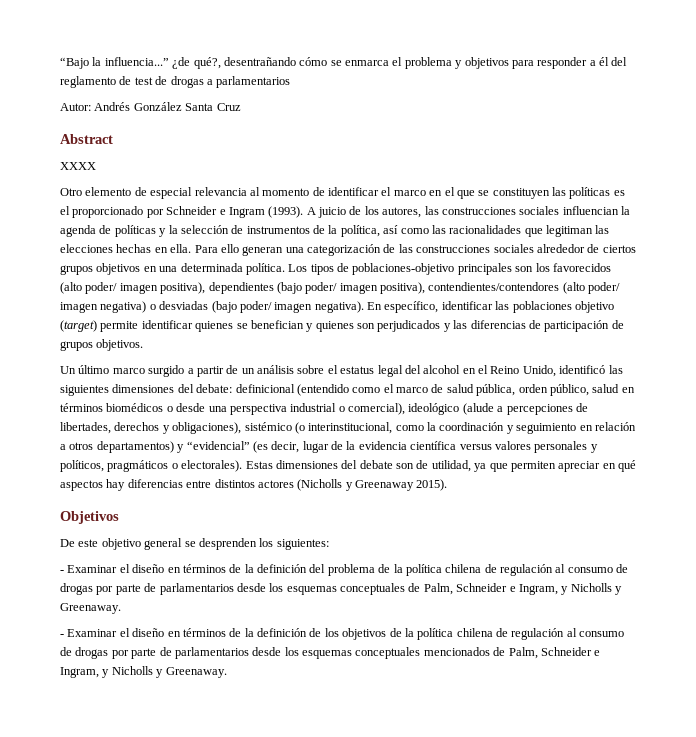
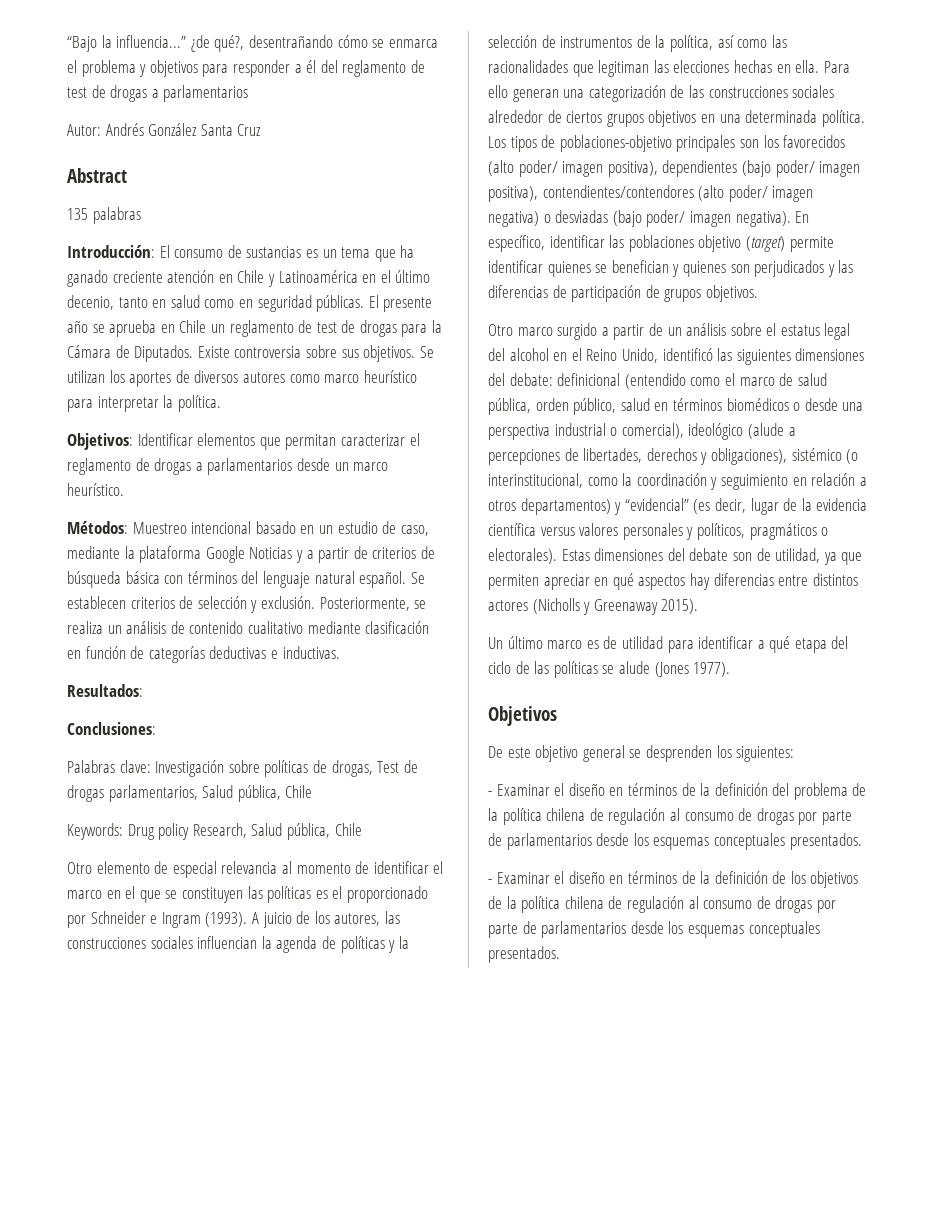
[60,162,96,170] XXXX -> [67,207,141,224] [67,245,415,262] [67,270,431,287] [67,295,433,312] [67,320,443,337] [67,345,434,362] [67,370,417,387] [67,395,221,412] [67,433,420,450] [67,458,389,475] [67,483,124,496] [67,521,429,536] [67,546,435,563] [67,571,425,588] [67,596,427,613] [67,621,430,634] [67,646,340,663] [67,684,143,697] [67,722,156,735] [67,760,418,777] [67,785,313,802] [67,823,362,840] 135 palabras // Introducción: El consumo de sustancias es un tema que ha ganado creciente atención en Chile y Latinoamérica en el último decenio, tanto en salud como en seguridad públicas. El presente año se aprueba en Chile un reglamento de test de drogas para la Cámara de Diputados. Existe controversia sobre sus objetivos. Se utilizan los aportes de diversos autores como marco heurístico para interpretar la política. // Objetivos: Identificar elementos que permitan caracterizar el reglamento de drogas a parlamentarios desde un marco heurístico. // Métodos: Muestreo intencional basado en un estudio de caso, mediante la plataforma Google Noticias y a partir de criterios de búsqueda básica con términos del lenguaje natural español. Se establecen criterios de selección y exclusión. Posteriormente, se realiza un análisis de contenido cualitativo mediante clasificación en función de categorías deductivas e inductivas. // Resultados: // Conclusiones: // Palabras clave: Investigación sobre políticas de drogas, Test de drogas parlamentarios, Salud pública, Chile // Keywords: Drug policy Research, Salud pública, Chile
[60,365,110,374] Un último -> [488,324,513,336] Otro
(448, 485) none -> [488,636,849,653] [488,661,731,678] // Un último marco es de utilidad para identificar a qué etapa del ciclo de las políticas se alude (Jones 1977).
[408,583,622,595] [60,603,121,614] de Palm, Schneider e Ingram, y Nicholls y Greenaway. -> [789,833,862,850] presentados.
[423,647,601,659] [60,666,227,678] mencionados de Palm, Schneider e Ingram, y Nicholls y Greenaway. -> [488,946,560,963] presentados.

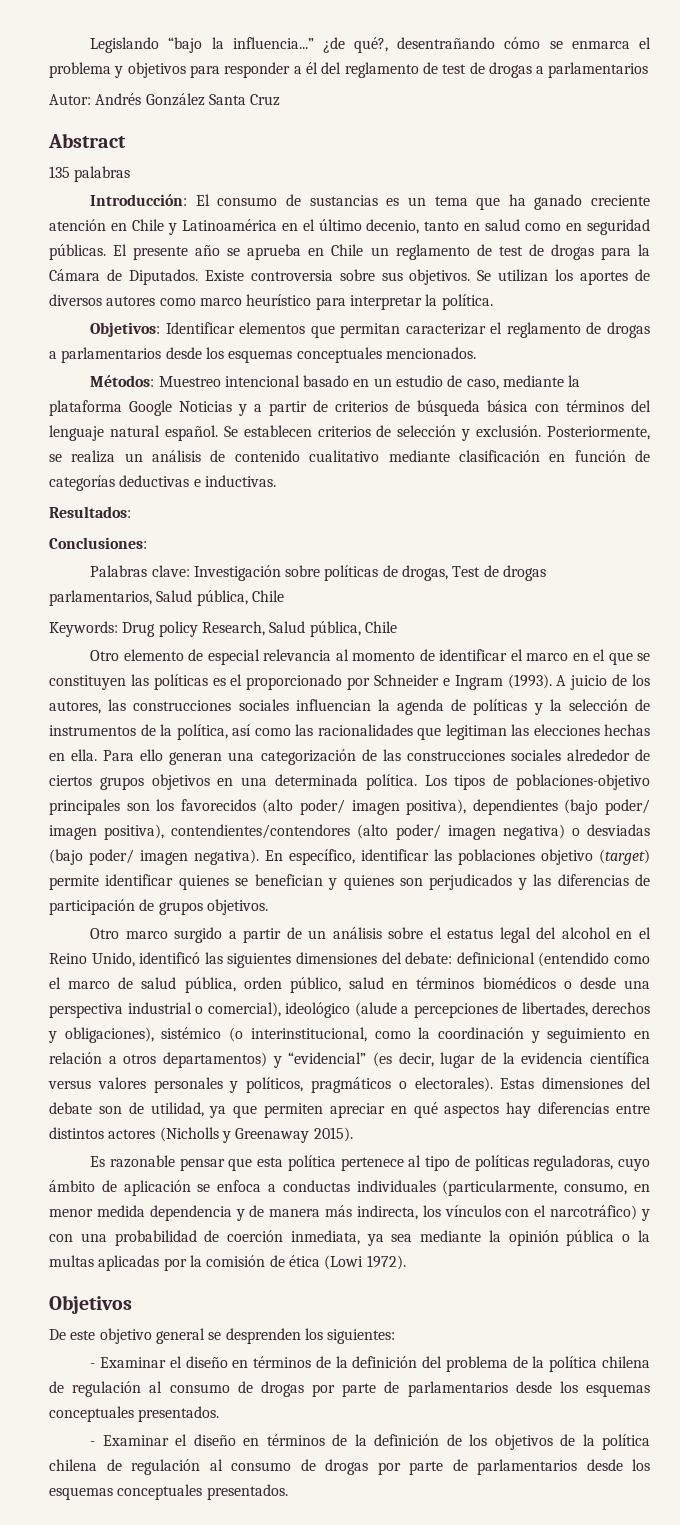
[67,36,97,52] “Bajo -> [90,37,203,53] Legislando “bajo
[334,462,389,471] [67,483,124,496] un marco heurístico. -> [205,347,476,363] los esquemas conceptuales mencionados.
[488,636,849,653] [488,661,731,678] Un último marco es de utilidad para identificar a qué etapa del ciclo de las políticas se alude (Jones 1977). -> [90,1155,650,1171] [49,1180,650,1196] [49,1205,650,1221] [49,1230,650,1246] [49,1255,406,1271] Es razonable pensar que esta política pertenece al tipo de políticas reguladoras, cuyo ámbito de aplicación se enfoca a conductas individuales (particularmente, consumo, en menor medida dependencia y de manera más indirecta, los vínculos con el narcotráfico) y con una probabilidad de coerción inmediata, ya sea mediante la opinión pública o la multas aplicadas por la comisión de ética (Lowi 1972).

